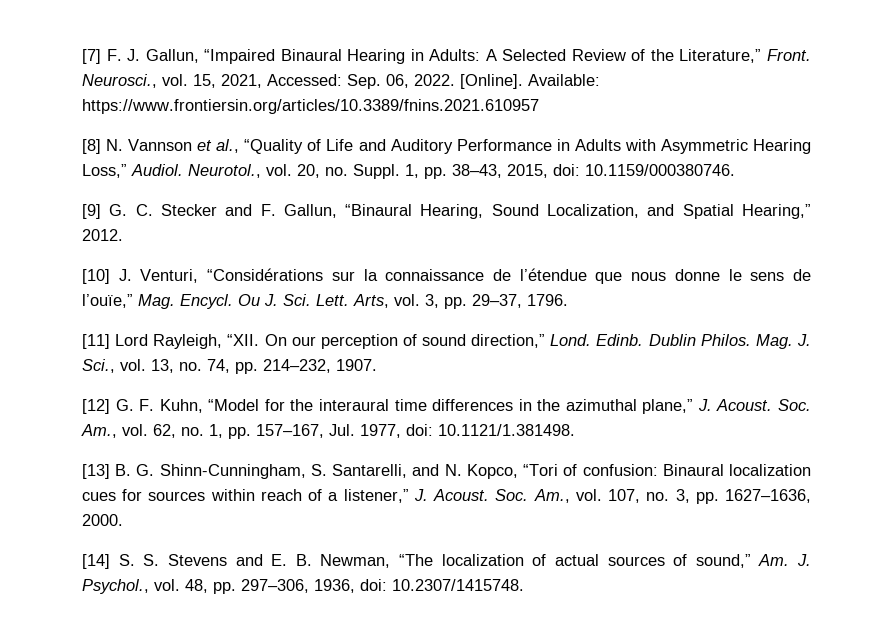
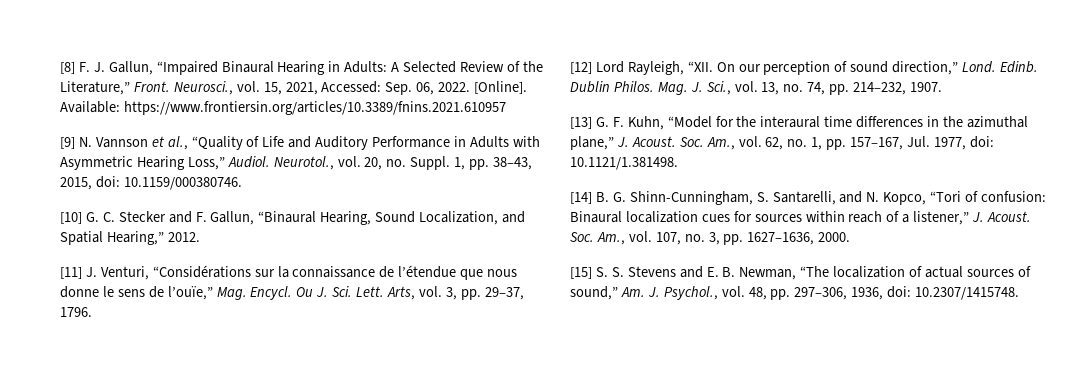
[82,49,101,64] [7] -> [60,62,75,74] [8]
[82,139,101,154] [8] -> [60,137,75,149] [9]
[82,204,101,219] [9] -> [60,212,82,224] [10]
[82,269,110,284] [10] -> [60,267,82,279] [11]
[82,334,110,349] [11] -> [570,62,592,74] [12]
[82,399,110,414] [12] -> [570,117,592,129] [13]
[82,464,110,479] [13] -> [570,192,592,204] [14]
[82,554,110,569] [14] -> [570,267,592,279] [15]

